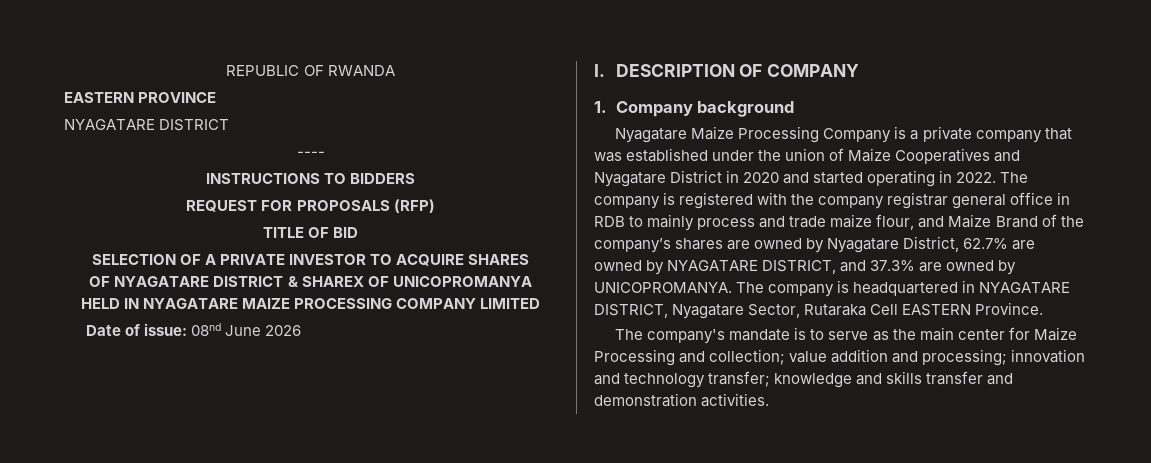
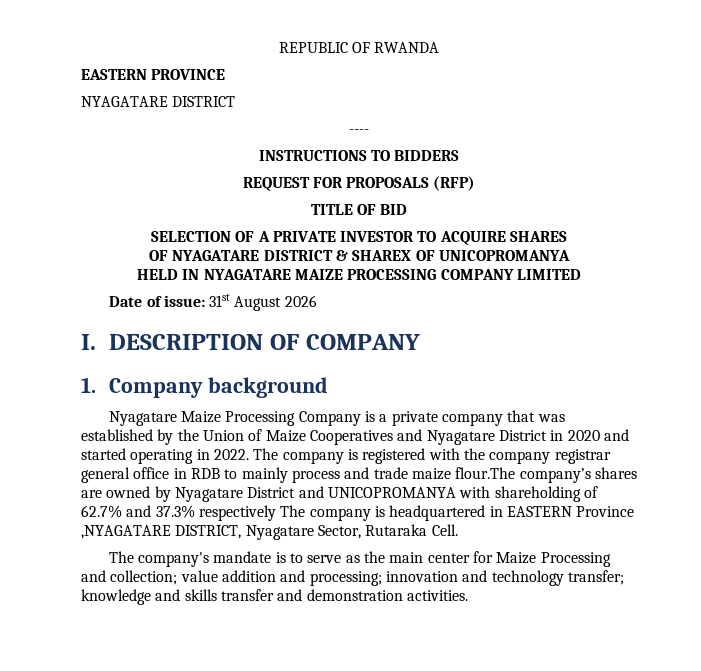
[190,323,261,336] 08nd June -> [209,294,282,311] 31st August
[712,148,826,161] under the union -> [157,429,244,445] by the Union
[876,214,1084,230] flour, and Maize Brand of the -> [455,467,516,479] flour.The
[903,236,1036,252] [594,260,1017,275] [594,282,732,293] District, 62.7% are owned by NYAGATARE DISTRICT, and 37.3% are owned by UNICOPROMANYA. -> [247,486,598,502] [81,505,276,521] District and UNICOPROMANYA with shareholding of 62.7% and 37.3% respectively
[979,282,1071,293] NYAGATARE -> [506,506,635,517] [81,525,171,539] EASTERN Province ,NYAGATARE
[870,302,1044,316] Cell EASTERN Province. -> [431,524,458,536] Cell.

